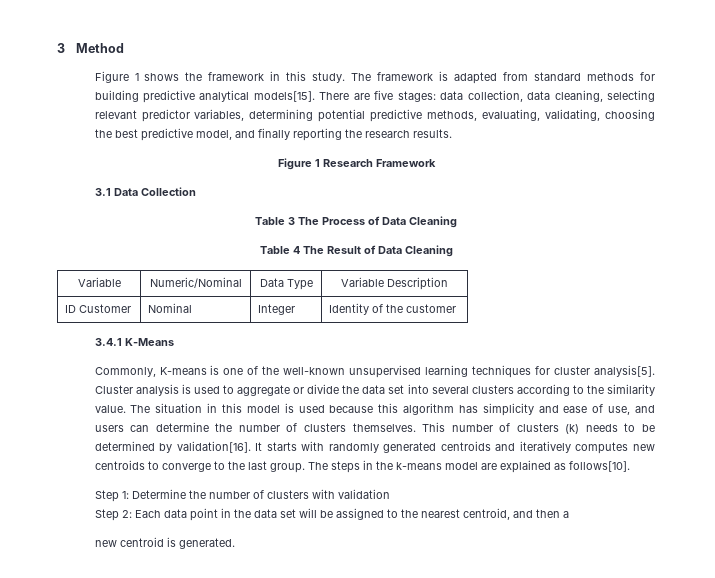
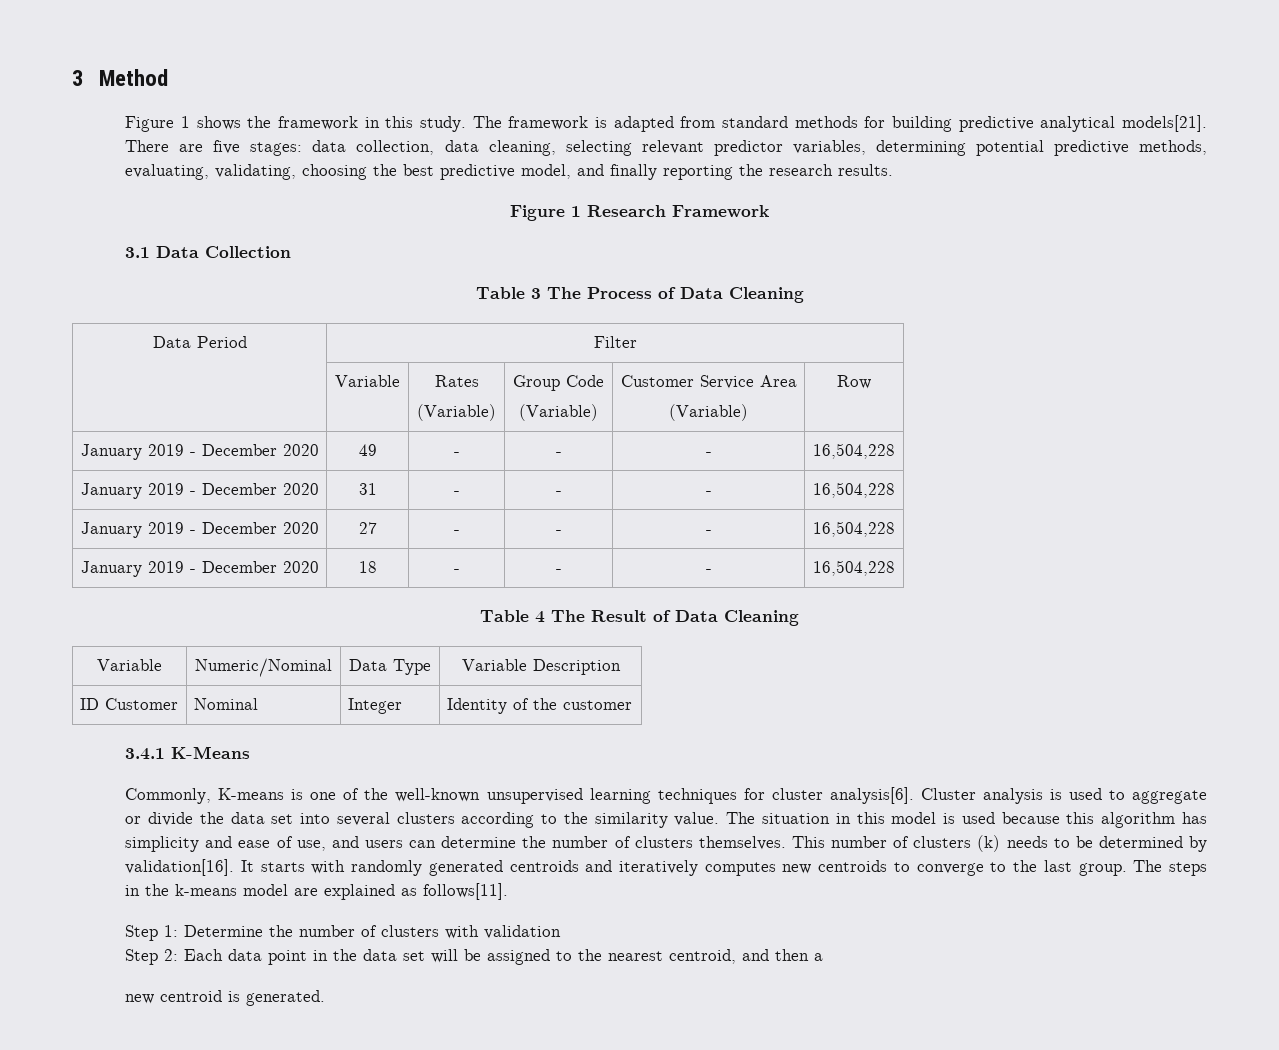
[253,91,315,102] models[15]. -> [1121,115,1207,132] models[21].
(457, 222) none -> [152,336,247,348] [593,336,637,348] [335,375,400,387] [434,375,479,387] [417,404,496,421] [513,375,604,391] [519,404,598,421] [620,375,797,389] [669,404,748,421] [837,375,871,389] [80,444,319,460] [358,444,377,456] [453,452,460,456] [555,452,562,456] [705,452,712,456] [813,443,895,459] [80,483,319,499] [358,483,377,495] [453,491,460,495] [555,491,562,495] [705,491,712,495] [813,482,895,498] [80,522,319,538] [358,522,377,534] [453,530,460,534] [555,530,562,534] [705,530,712,534] [813,521,895,537] [80,561,319,577] [358,561,377,573] [453,569,460,573] [555,569,562,573] [705,569,712,573] [813,560,895,576] // Data Period | Filter // | Variable | Rates // (Variable) | Group Code // (Variable) | Customer Service Area // (Variable) | Row // January 2019 - December 2020 | 49 | - | - | - | 16,504,228 // January 2019 - December 2020 | 31 | - | - | - | 16,504,228 // January 2019 - December 2020 | 27 | - | - | - | 16,504,228 // January 2019 - December 2020 | 18 | - | - | - | 16,504,228
[594,365,655,377] analysis[5]. -> [829,787,914,804] analysis[6].
[568,461,630,472] follows[10]. -> [423,883,509,900] follows[11].

